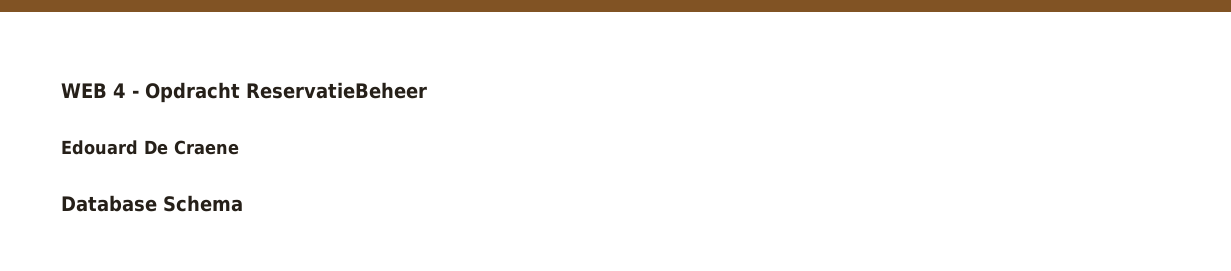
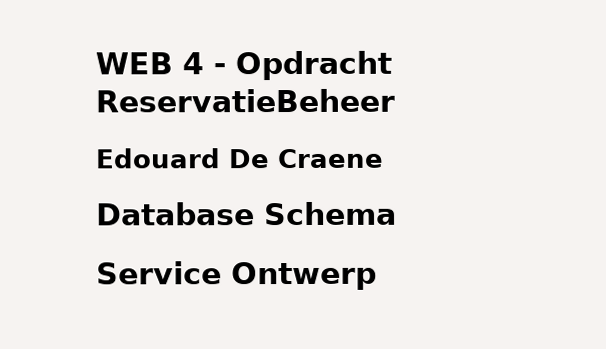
(243, 203) none -> [96,261,377,291] // Service Ontwerp

